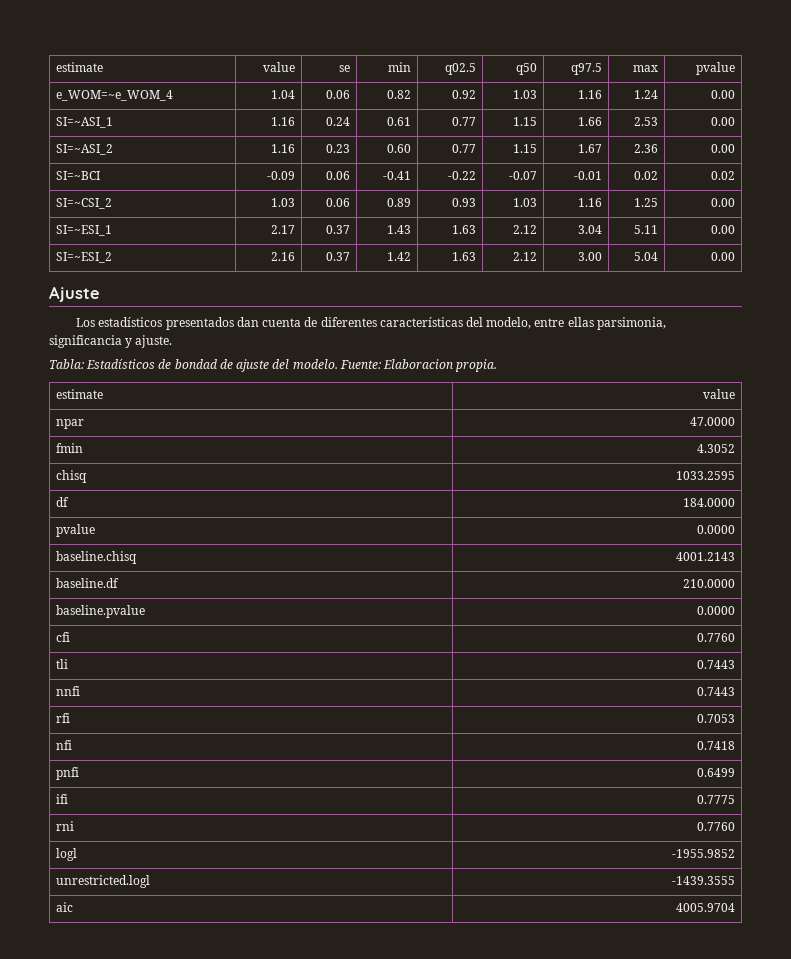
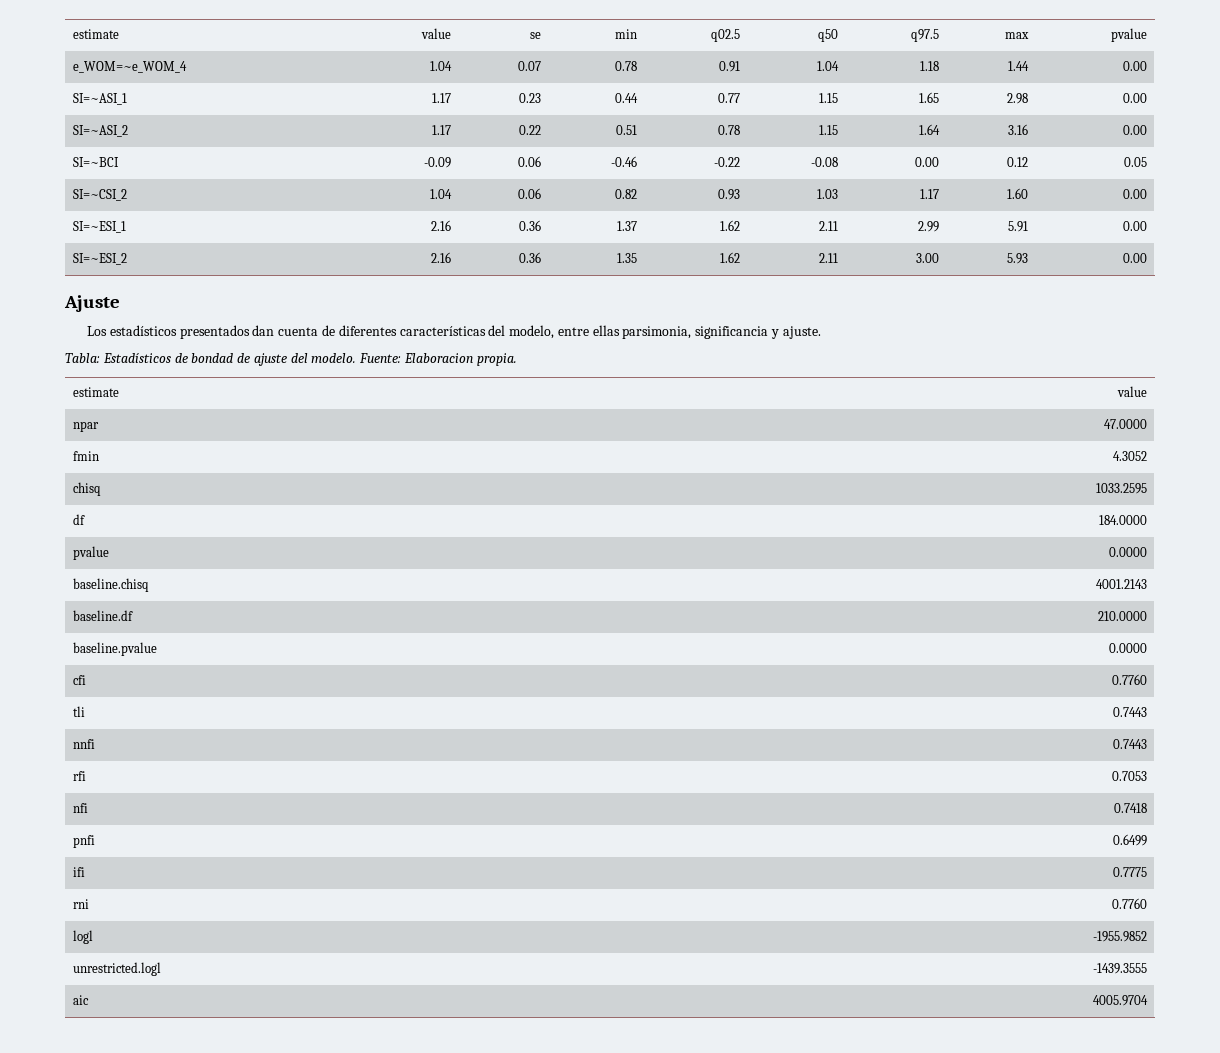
[326,90,351,99] [387,90,412,99] [452,90,477,99] [513,90,538,99] [578,90,603,99] [634,90,659,99] 0.06 | 0.82 | 0.92 | 1.03 | 1.16 | 1.24 -> [518,61,542,71] [615,61,638,71] [719,61,741,72] [817,61,840,71] [920,61,940,71] [1008,61,1030,71] 0.07 | 0.78 | 0.91 | 1.04 | 1.18 | 1.44
[271,117,296,126] [326,117,351,126] [387,117,412,126] [452,117,477,126] [513,117,538,126] [578,117,603,126] [634,117,659,126] 1.16 | 0.24 | 0.61 | 0.77 | 1.15 | 1.66 | 2.53 -> [432,93,452,103] [519,93,542,103] [615,93,639,103] [718,93,741,103] [819,93,839,103] [919,92,940,103] [1007,93,1029,104] 1.17 | 0.23 | 0.44 | 0.77 | 1.15 | 1.65 | 2.98
[271,144,296,153] [326,144,351,153] [387,144,412,153] [452,144,477,153] [513,144,538,153] [578,144,603,153] [634,144,659,153] 1.16 | 0.23 | 0.60 | 0.77 | 1.15 | 1.67 | 2.36 -> [432,125,452,135] [519,125,542,135] [616,125,638,135] [718,125,741,135] [819,125,839,135] [919,124,941,135] [1008,124,1029,135] 1.17 | 0.22 | 0.51 | 0.78 | 1.15 | 1.64 | 3.16
[383,171,412,180] -0.41 -> [611,156,638,167] -0.46
[509,171,538,180] [574,171,603,180] [634,171,659,180] [711,171,736,180] -0.07 | -0.01 | 0.02 | 0.02 -> [811,157,839,167] [915,157,940,167] [1007,157,1029,167] [1124,157,1148,167] -0.08 | 0.00 | 0.12 | 0.05
[271,198,296,207] [326,198,351,207] [387,198,412,207] 1.03 | 0.06 | 0.89 -> [430,189,453,199] [518,188,542,199] [615,189,638,199] 1.04 | 0.06 | 0.82
[578,198,603,207] [634,198,659,207] 1.16 | 1.25 -> [920,189,940,199] [1007,188,1029,199] 1.17 | 1.60
[271,225,296,234] [326,225,351,234] [387,225,412,234] [452,225,477,234] [513,225,538,234] [578,225,603,234] [634,225,659,234] 2.17 | 0.37 | 1.43 | 1.63 | 2.12 | 3.04 | 5.11 -> [431,220,452,231] [519,220,542,231] [617,221,638,231] [720,220,741,231] [819,221,839,231] [918,221,940,232] [1008,221,1029,232] 2.16 | 0.36 | 1.37 | 1.62 | 2.11 | 2.99 | 5.91
[326,252,351,261] [387,252,412,261] [452,252,477,261] [513,252,538,261] 0.37 | 1.42 | 1.63 | 2.12 -> [519,252,542,263] [617,253,638,263] [720,252,741,263] [819,253,839,263] 0.36 | 1.35 | 1.62 | 2.11
[634,252,659,261] 5.04 -> [1007,253,1029,264] 5.93

